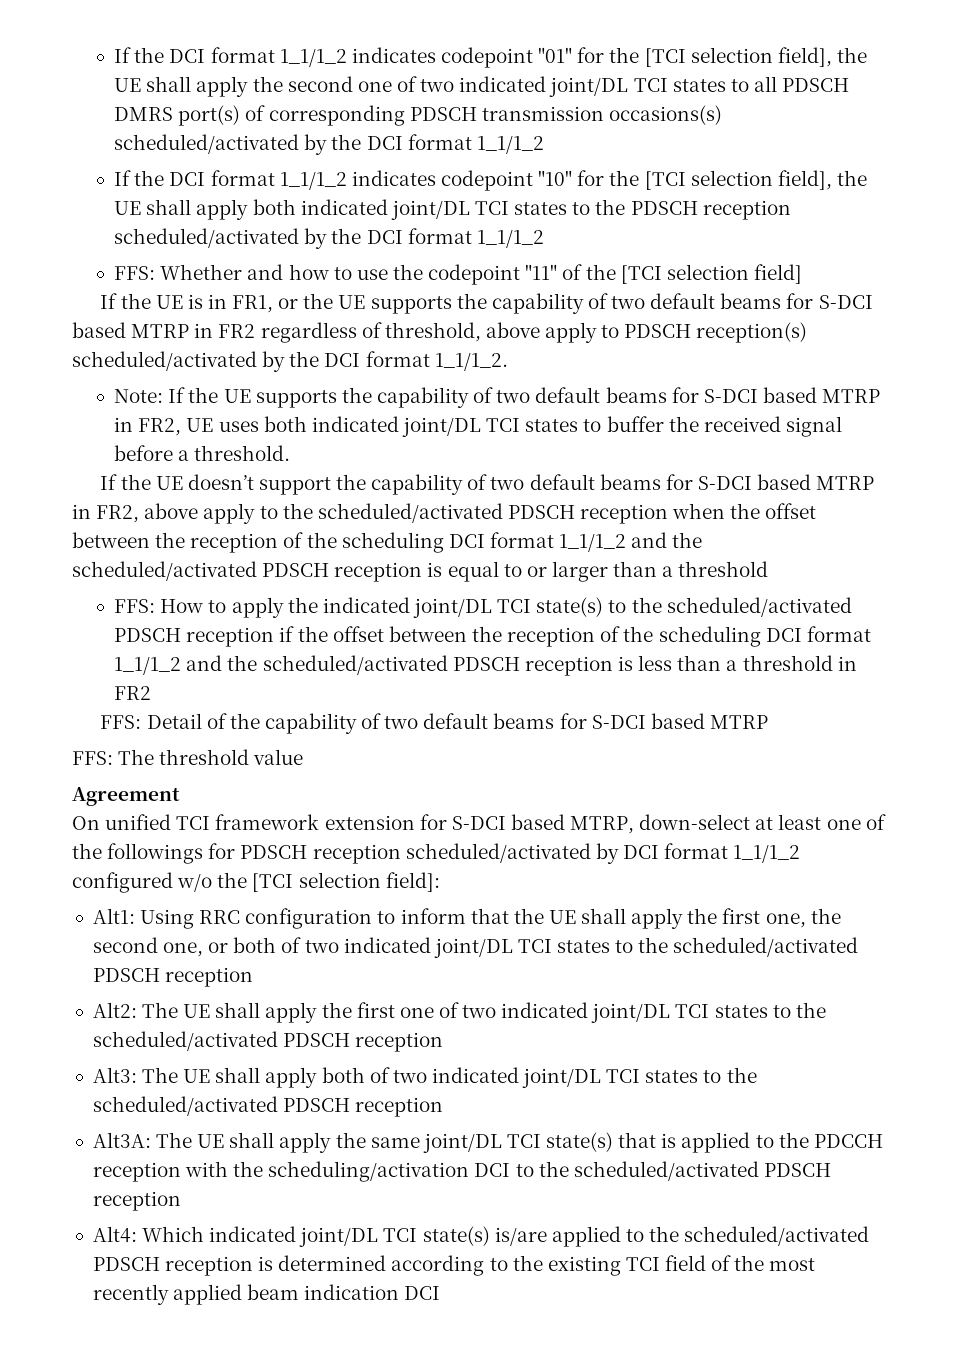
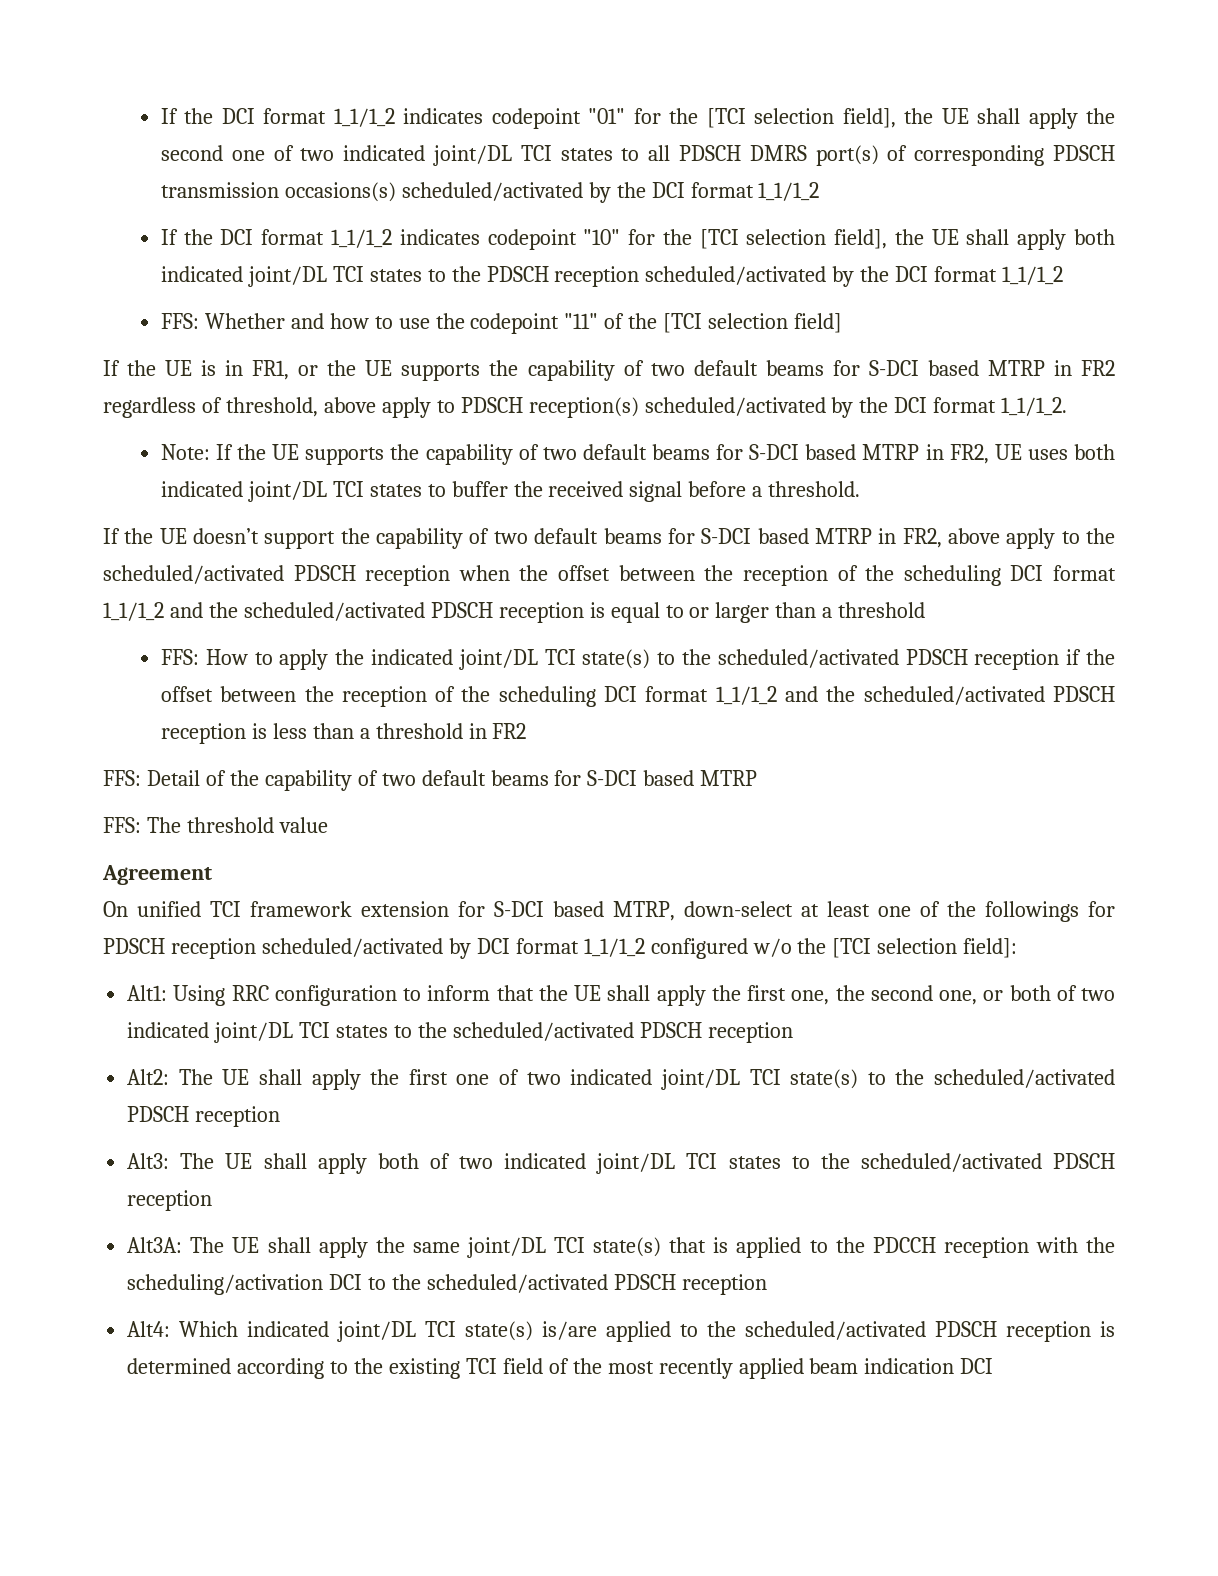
[714,1005,768,1018] states -> [790,1069,859,1089] state(s)

